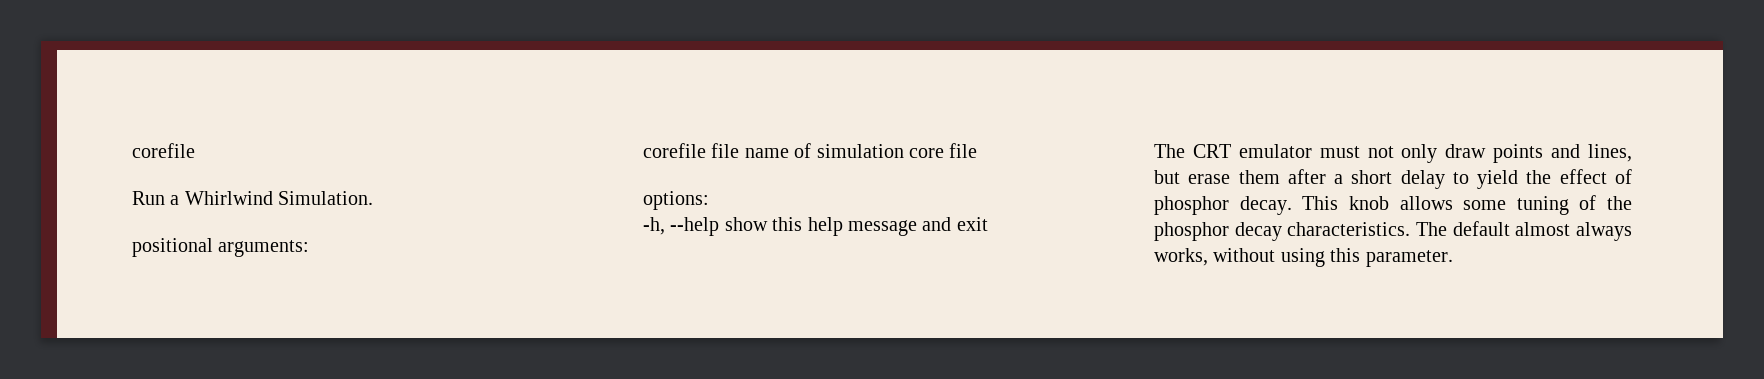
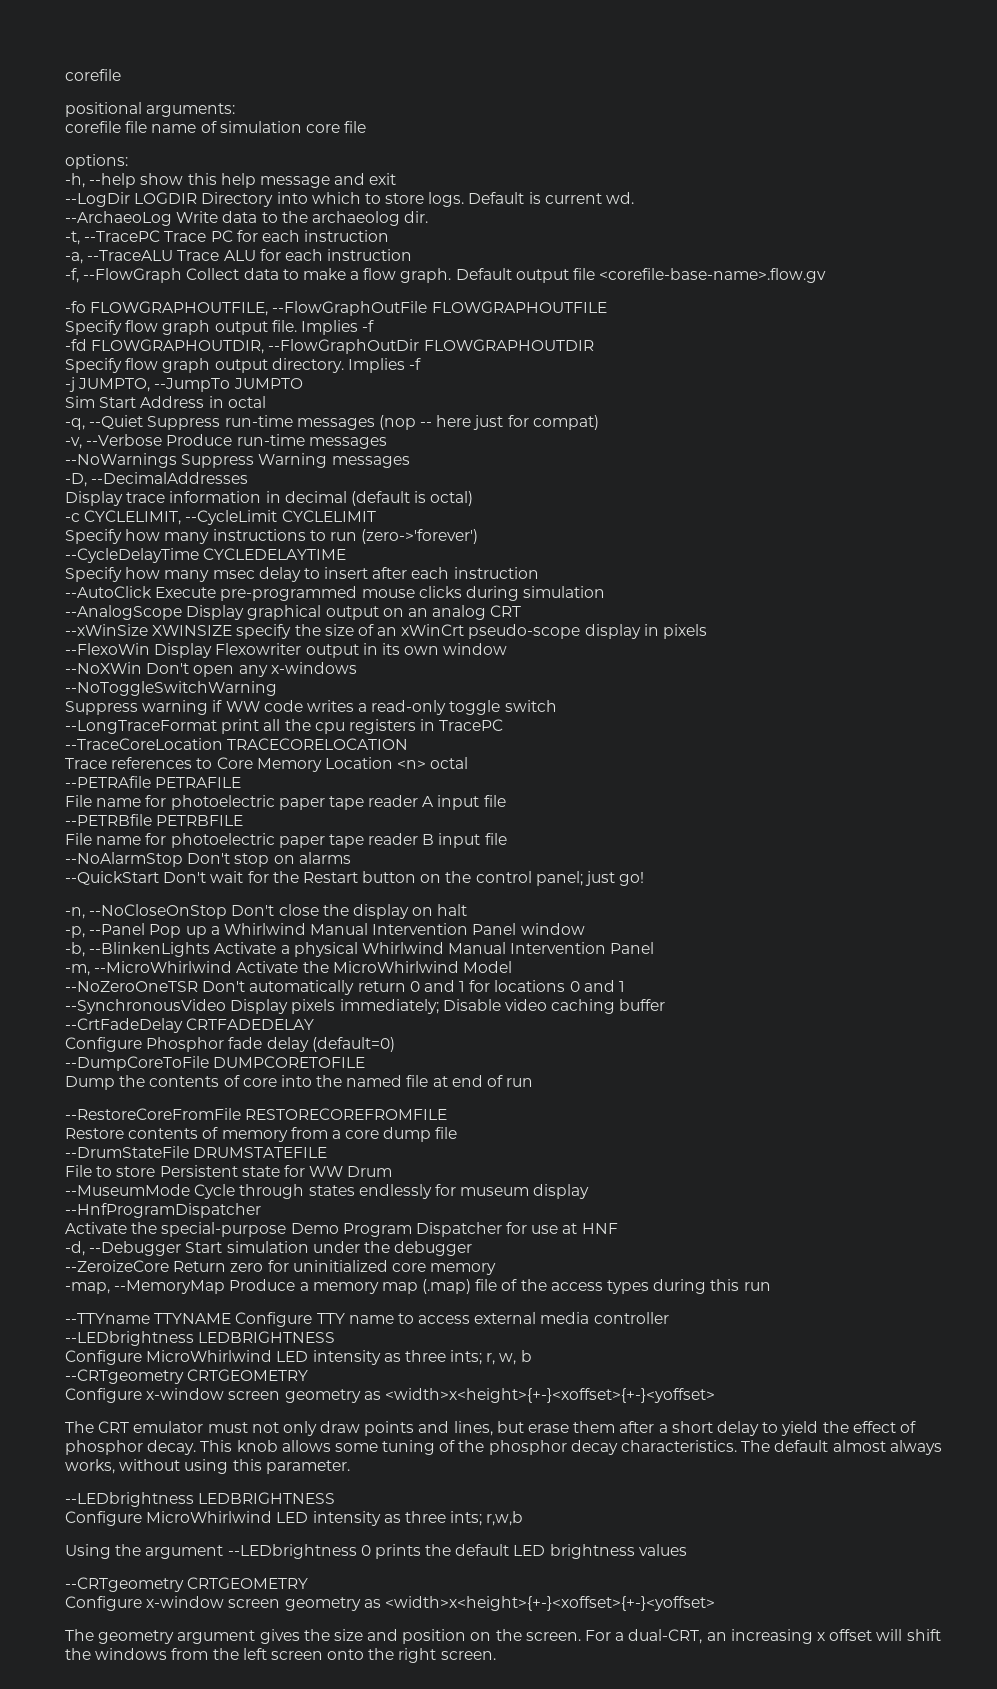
[132,143,195,158] [132,191,374,205] corefile // Run a Whirlwind Simulation. -> [65,69,121,81] corefile
(988, 224) none -> [65,192,635,207] [65,211,429,226] [65,230,390,245] [65,249,413,264] [65,268,827,283] [65,301,607,316] [65,320,375,335] [65,339,594,354] [65,358,422,373] [65,377,303,392] [65,396,266,408] [65,415,599,430] [65,434,387,449] [65,453,410,468] [65,472,249,487] [65,491,474,506] [65,510,376,525] [65,529,479,544] [65,548,347,563] [65,567,539,582] [65,586,606,601] [65,605,522,620] [65,624,708,639] [65,643,508,658] [65,662,357,677] [65,681,277,696] [65,700,557,715] [65,719,504,734] [65,738,409,750] [65,757,469,772] [65,776,242,788] [65,795,506,810] [65,814,244,826] [65,833,507,848] [65,852,351,867] [65,871,645,886] [65,904,468,919] [65,923,585,938] [65,942,655,957] [65,961,512,976] [65,980,626,995] [65,999,666,1014] [65,1018,315,1033] [65,1037,395,1052] [65,1056,366,1071] [65,1075,534,1090] [65,1108,448,1120] [65,1127,458,1142] [65,1146,328,1158] [65,1165,393,1177] [65,1184,590,1199] [65,1203,261,1218] [65,1222,618,1237] [65,1241,473,1256] [65,1260,497,1275] [65,1279,771,1294] [65,1312,669,1327] [65,1331,336,1346] [65,1350,532,1365] [65,1369,309,1384] [65,1388,715,1403] // --LogDir LOGDIR Directory into which to store logs. Default is current wd. // --ArchaeoLog Write data to the archaeolog dir. // -t, --TracePC Trace PC for each instruction // -a, --TraceALU Trace ALU for each instruction // -f, --FlowGraph Collect data to make a flow graph. Default output file <corefile-base-name>.flow.gv // -fo FLOWGRAPHOUTFILE, --FlowGraphOutFile FLOWGRAPHOUTFILE // Specify flow graph output file. Implies -f // -fd FLOWGRAPHOUTDIR, --FlowGraphOutDir FLOWGRAPHOUTDIR // Specify flow graph output directory. Implies -f // -j JUMPTO, --JumpTo JUMPTO // Sim Start Address in octal // -q, --Quiet Suppress run-time messages (nop -- here just for compat) // -v, --Verbose Produce run-time messages // --NoWarnings Suppress Warning messages // -D, --DecimalAddresses // Display trace information in decimal (default is octal) // -c CYCLELIMIT, --CycleLimit CYCLELIMIT // Specify how many instructions to run (zero->'forever') // --CycleDelayTime CYCLEDELAYTIME // Specify how many msec delay to insert after each instruction // --AutoClick Execute pre-programmed mouse clicks during simulation // --AnalogScope Display graphical output on an analog CRT // --xWinSize XWINSIZE specify the size of an xWinCrt pseudo-scope display in pixels // --FlexoWin Display Flexowriter output in its own window // --NoXWin Don't open any x-windows // --NoToggleSwitchWarning // Suppress warning if WW code writes a read-only toggle switch // --LongTraceFormat print all the cpu registers in TracePC // --TraceCoreLocation TRACECORELOCATION // Trace references to Core Memory Location <n> octal // --PETRAfile PETRAFILE // File name for photoelectric paper tape reader A input file // --PETRBfile PETRBFILE // File name for photoelectric paper tape reader B input file // --NoAlarmStop Don't stop on alarms // --QuickStart Don't wait for the Restart button on the control panel; just go! // -n, --NoCloseOnStop Don't close the display on halt // -p, --Panel Pop up a Whirlwind Manual Intervention Panel window // -b, --BlinkenLights Activate a physical Whirlwind Manual Intervention Panel // -m, --MicroWhirlwind Activate the MicroWhirlwind Model // --NoZeroOneTSR Don't automatically return 0 and 1 for locations 0 and 1 // --SynchronousVideo Display pixels immediately; Disable video caching buffer // --CrtFadeDelay CRTFADEDELAY // Configure Phosphor fade delay (default=0) // --DumpCoreToFile DUMPCORETOFILE // Dump the contents of core into the named file at end of run // --RestoreCoreFromFile RESTORECOREFROMFILE // Restore contents of memory from a core dump file // --DrumStateFile DRUMSTATEFILE // File to store Persistent state for WW Drum // --MuseumMode Cycle through states endlessly for museum display // --HnfProgramDispatcher // Activate the special-purpose Demo Program Dispatcher for use at HNF // -d, --Debugger Start simulation under the debugger // --ZeroizeCore Return zero for uninitialized core memory // -map, --MemoryMap Produce a memory map (.map) file of the access types during this run // --TTYname TTYNAME Configure TTY name to access external media controller // --LEDbrightness LEDBRIGHTNESS // Configure MicroWhirlwind LED intensity as three ints; r, w, b // --CRTgeometry CRTGEOMETRY // Configure x-window screen geometry as <width>x<height>{+-}<xoffset>{+-}<yoffset>
(1453, 258) none -> [65,1492,336,1507] [65,1511,524,1526] [65,1544,687,1559] [65,1577,309,1592] [65,1596,715,1611] [65,1629,941,1644] [65,1648,496,1663] // --LEDbrightness LEDBRIGHTNESS // Configure MicroWhirlwind LED intensity as three ints; r,w,b // Using the argument --LEDbrightness 0 prints the default LED brightness values // --CRTgeometry CRTGEOMETRY // Configure x-window screen geometry as <width>x<height>{+-}<xoffset>{+-}<yoffset> // The geometry argument gives the size and position on the screen. For a dual-CRT, an increasing x offset will shift the windows from the left screen onto the right screen.

